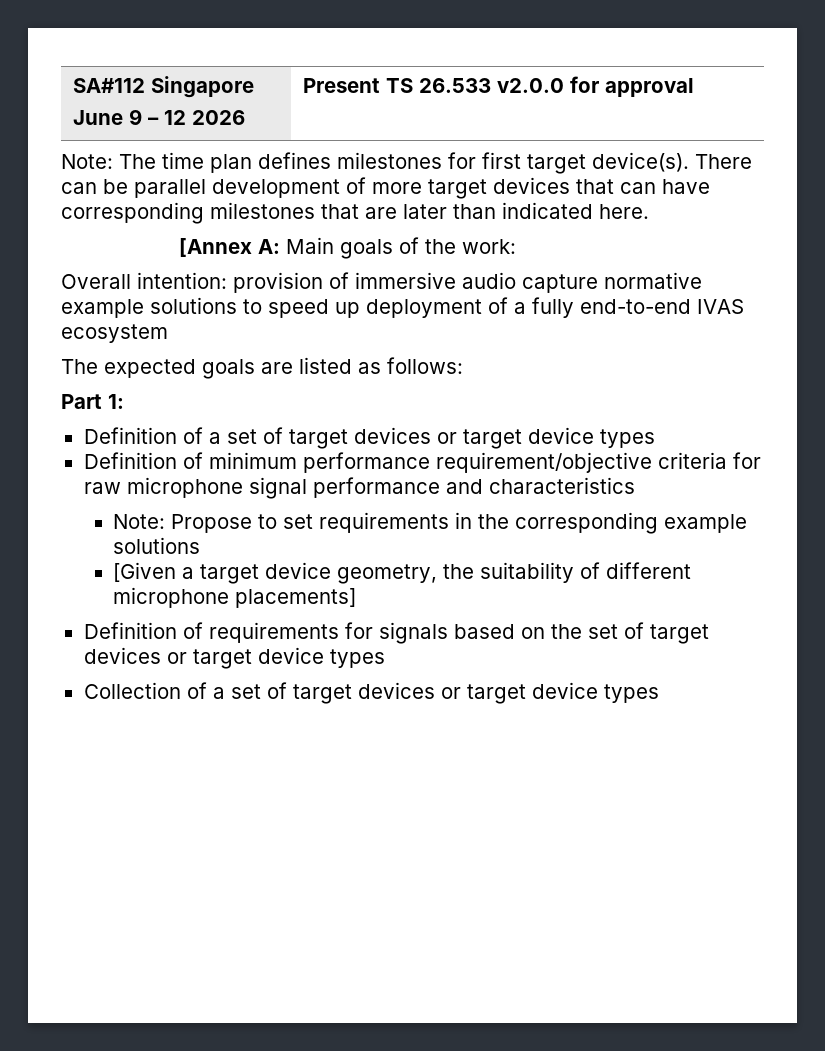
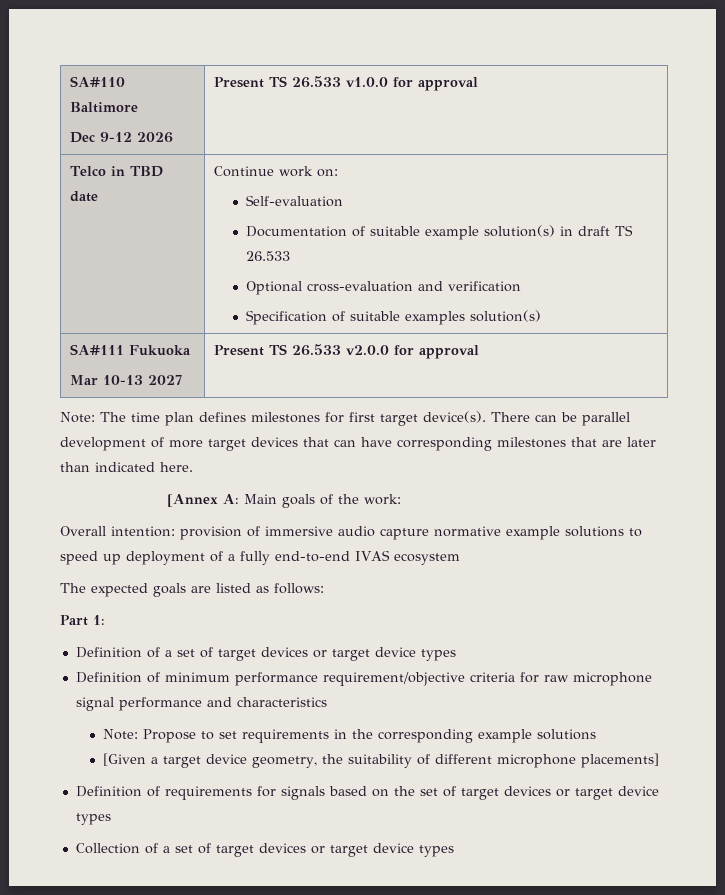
[72,76,254,98] [72,109,245,125] SA#112 Singapore // June 9 – 12 2026 -> [70,76,126,87] [70,102,139,113] [70,132,174,143] [214,76,479,91] [70,166,164,177] [70,191,99,202] [214,166,339,177] [246,195,344,207] [246,225,634,240] [246,251,291,261] [246,281,522,295] [246,310,542,325] [70,344,192,356] [70,375,183,385] SA#110 Baltimore // Dec 9-12 2026 | Present TS 26.533 v1.0.0 for approval // Telco in TBD date | Continue work on: // Self-evaluation // Documentation of suitable example solution(s) in draft TS 26.533 // Optional cross-evaluation and verification // Specification of suitable examples solution(s) // SA#111 Fukuoka // Mar 10-13 2027

